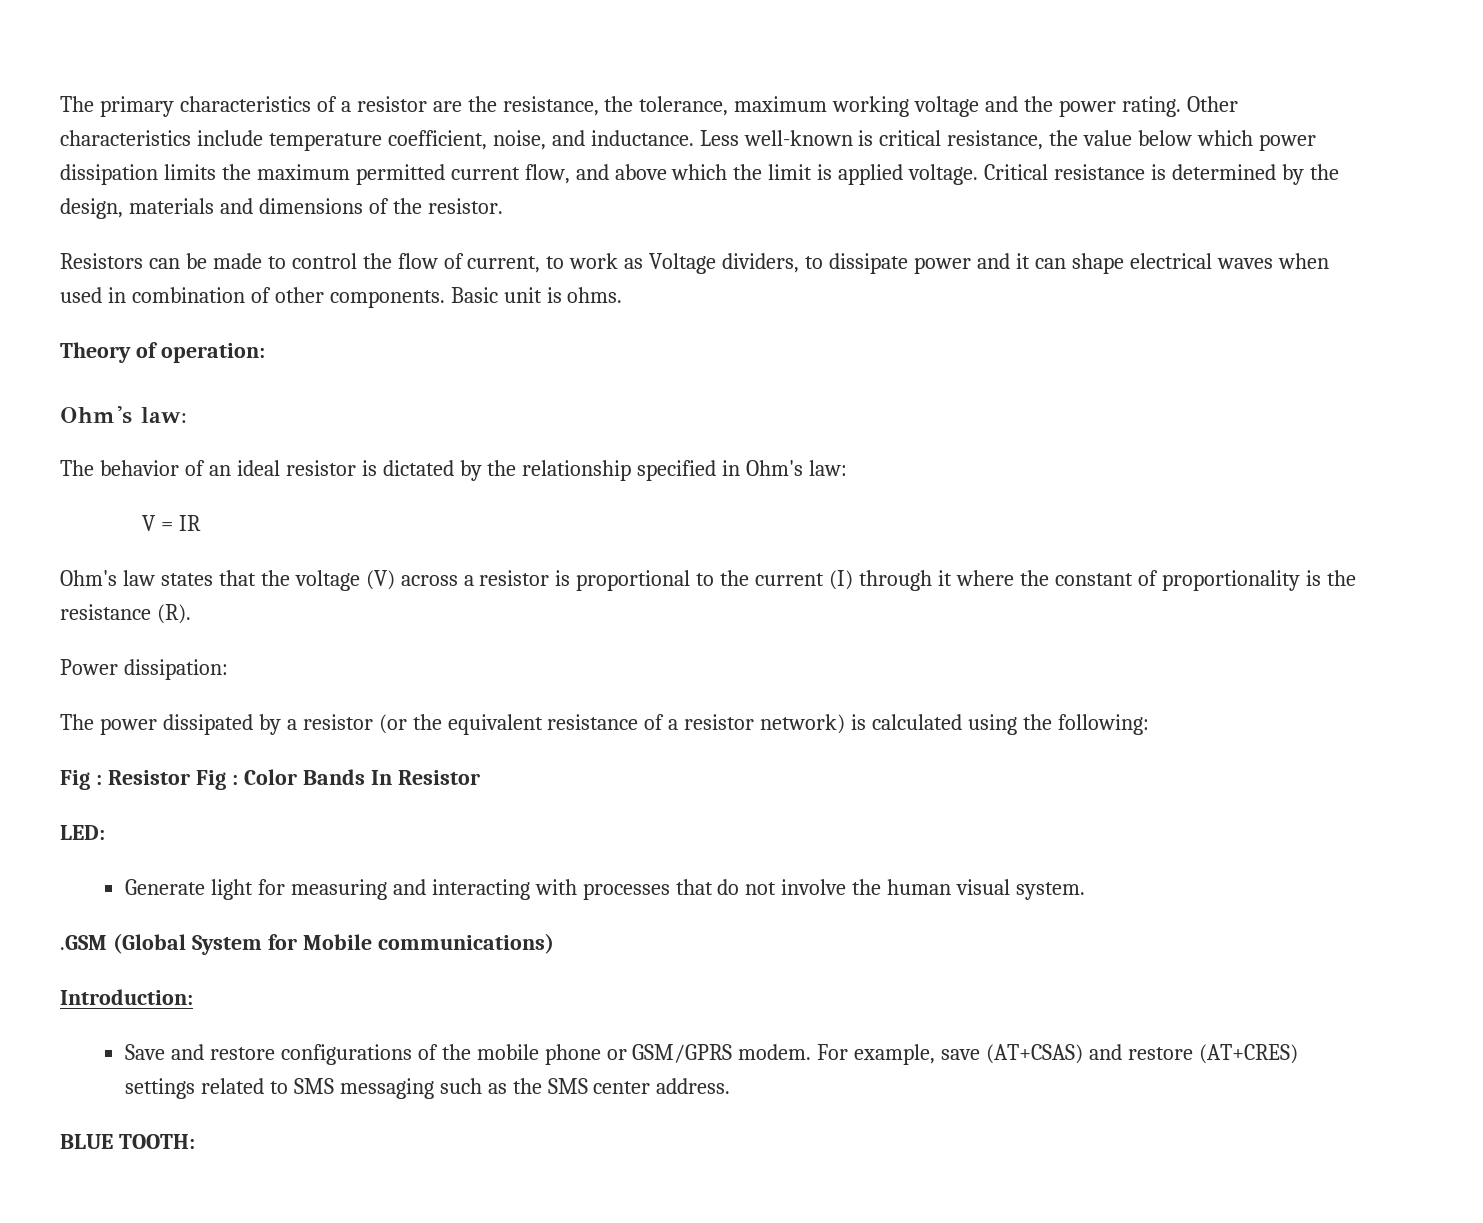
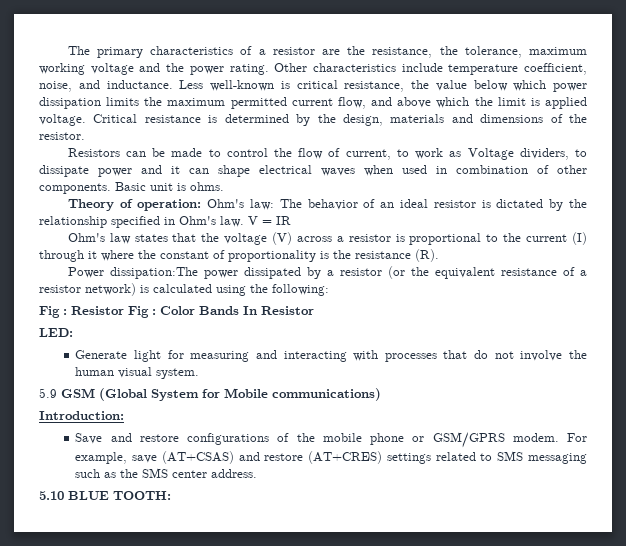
[60,406,187,424] // Ohm's law: // -> [207,199,274,210] Ohm's law:
[809,460,848,476] law: // -> [220,216,244,227] law.
[123,659,228,680] [60,714,94,730] dissipation: // The -> [109,267,198,279] dissipation:The
[60,935,107,950] .GSM -> [39,388,95,398] 5.9 GSM
(731, 1086) none -> [39,491,64,500] 5.10

